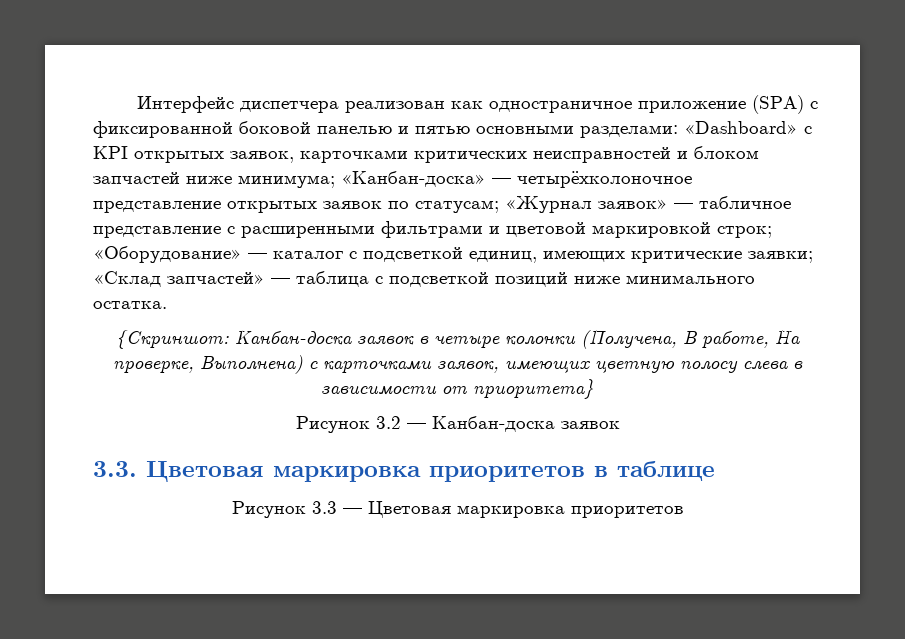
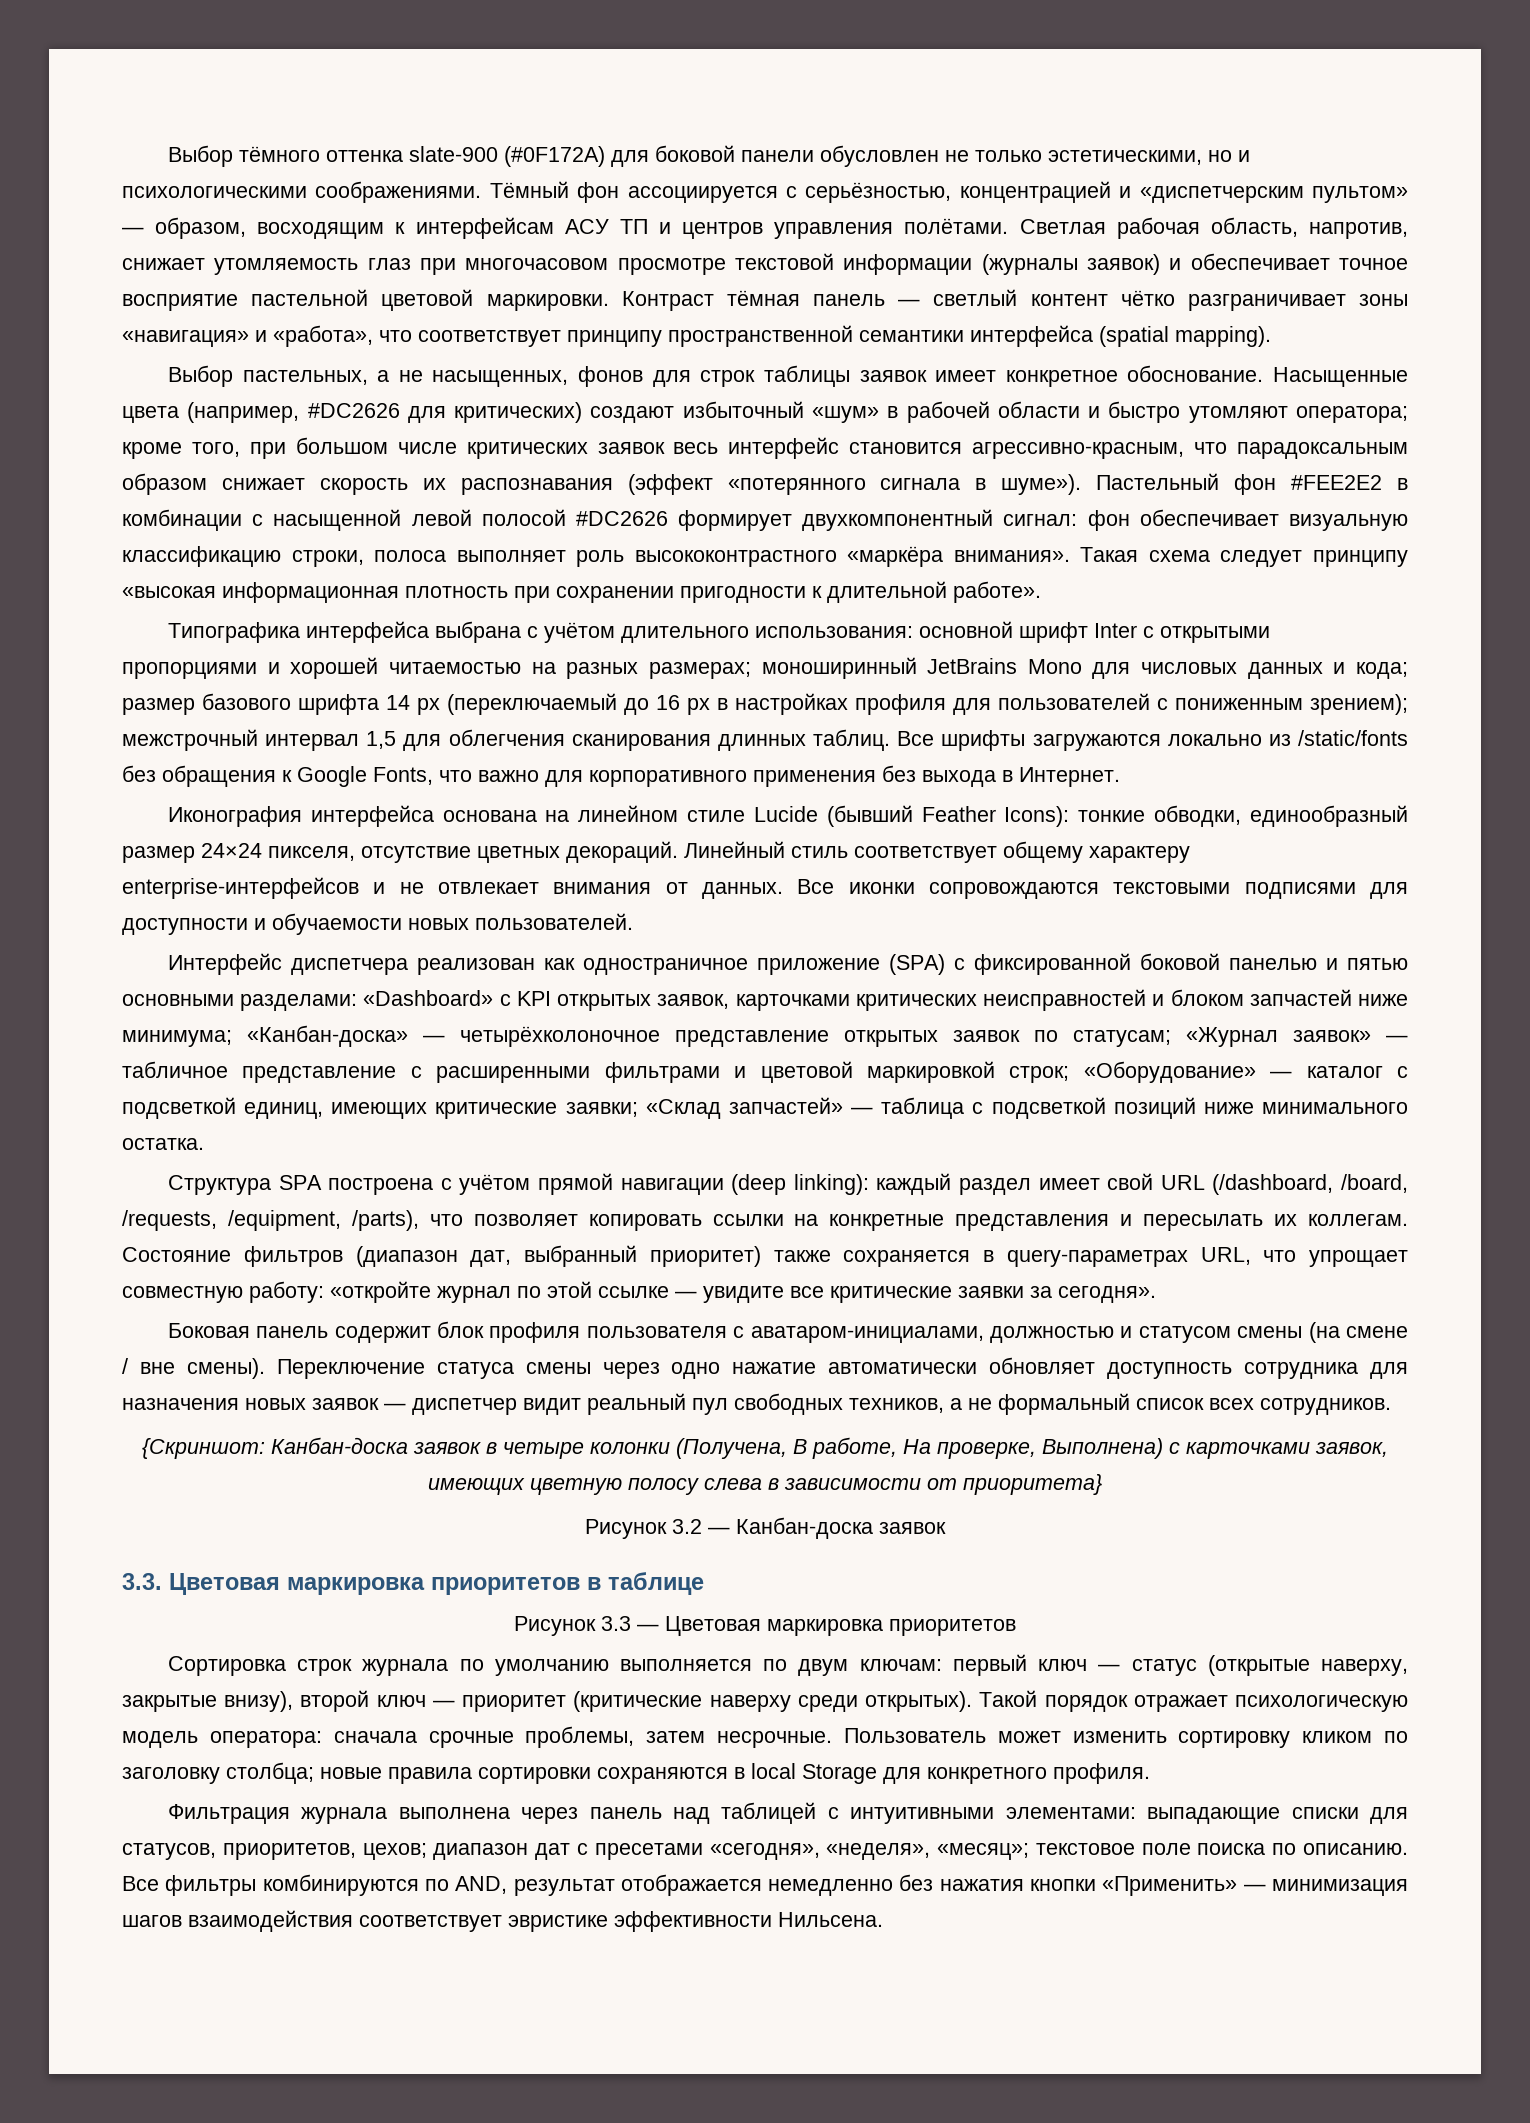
(136, 104) none -> [167,145,1250,167] [122,181,1408,203] [122,217,1408,239] [122,253,1408,275] [122,289,1408,311] [122,325,1271,347] [167,365,1408,387] [122,401,1408,423] [122,437,1408,459] [122,473,1408,495] [122,509,1408,531] [122,546,1408,567] [122,581,1041,603] [167,621,1270,643] [122,657,1408,679] [122,693,1408,715] [122,729,1409,751] [122,765,1120,787] [167,805,1408,827] [122,841,1190,863] [122,877,1408,899] [122,913,633,935] Выбор тёмного оттенка slate-900 (#0F172A) для боковой панели обусловлен не только эстетическими, но и психологическими соображениями. Тёмный фон ассоциируется с серьёзностью, концентрацией и «диспетчерским пультом» — образом, восходящим к интерфейсам АСУ ТП и центров управления полётами. Светлая рабочая область, напротив, снижает утомляемость глаз при многочасовом просмотре текстовой информации (журналы заявок) и обеспечивает точное восприятие пастельной цветовой маркировки. Контраст тёмная панель — светлый контент чётко разграничивает зоны «навигация» и «работа», что соответствует принципу пространственной семантики интерфейса (spatial mapping). // Выбор пастельных, а не насыщенных, фонов для строк таблицы заявок имеет конкретное обоснование. Насыщенные цвета (например, #DC2626 для критических) создают избыточный «шум» в рабочей области и быстро утомляют оператора; кроме того, при большом числе критических заявок весь интерфейс становится агрессивно-красным, что парадоксальным образом снижает скорость их распознавания (эффект «потерянного сигнала в шуме»). Пастельный фон #FEE2E2 в комбинации с насыщенной левой полосой #DC2626 формирует двухкомпонентный сигнал: фон обеспечивает визуальную классификацию строки, полоса выполняет роль высококонтрастного «маркёра внимания». Такая схема следует принципу «высокая информационная плотность при сохранении пригодности к длительной работе». // Типографика интерфейса выбрана с учётом длительного использования: основной шрифт Inter с открытыми пропорциями и хорошей читаемостью на разных размерах; моноширинный JetBrains Mono для числовых данных и кода; размер базового шрифта 14 px (переключаемый до 16 px в настройках профиля для пользователей с пониженным зрением); межстрочный интервал 1,5 для облегчения сканирования длинных таблиц. Все шрифты загружаются локально из /static/fonts без обращения к Google Fonts, что важно для корпоративного применения без выхода в Интернет. // Иконография интерфейса основана на линейном стиле Lucide (бывший Feather Icons): тонкие обводки, единообразный размер 24×24 пикселя, отсутствие цветных декораций. Линейный стиль соответствует общему характеру enterprise-интерфейсов и не отвлекает внимания от данных. Все иконки сопровождаются текстовыми подписями для доступности и обучаемости новых пользователей. //
(167, 305) none -> [167,1173,1408,1195] [122,1210,1408,1231] [122,1245,1408,1267] [122,1281,1156,1303] [167,1321,1408,1343] [122,1357,1408,1379] [122,1393,1391,1415] // Структура SPA построена с учётом прямой навигации (deep linking): каждый раздел имеет свой URL (/dashboard, /board, /requests, /equipment, /parts), что позволяет копировать ссылки на конкретные представления и пересылать их коллегам. Состояние фильтров (диапазон дат, выбранный приоритет) также сохраняется в query-параметрах URL, что упрощает совместную работу: «откройте журнал по этой ссылке — увидите все критические заявки за сегодня». // Боковая панель содержит блок профиля пользователя с аватаром-инициалами, должностью и статусом смены (на смене / вне смены). Переключение статуса смены через одно нажатие автоматически обновляет доступность сотрудника для назначения новых заявок — диспетчер видит реальный пул свободных техников, а не формальный список всех сотрудников.
(684, 512) none -> [167,1654,1409,1676] [122,1690,1409,1712] [122,1726,1408,1748] [122,1762,1150,1784] [167,1802,1408,1824] [122,1843,1408,1860] [122,1874,1408,1896] [122,1910,883,1932] // Сортировка строк журнала по умолчанию выполняется по двум ключам: первый ключ — статус (открытые наверху, закрытые внизу), второй ключ — приоритет (критические наверху среди открытых). Такой порядок отражает психологическую модель оператора: сначала срочные проблемы, затем несрочные. Пользователь может изменить сортировку кликом по заголовку столбца; новые правила сортировки сохраняются в local Storage для конкретного профиля. // Фильтрация журнала выполнена через панель над таблицей с интуитивными элементами: выпадающие списки для статусов, приоритетов, цехов; диапазон дат с пресетами «сегодня», «неделя», «месяц»; текстовое поле поиска по описанию. Все фильтры комбинируются по AND, результат отображается немедленно без нажатия кнопки «Применить» — минимизация шагов взаимодействия соответствует эвристике эффективности Нильсена.

